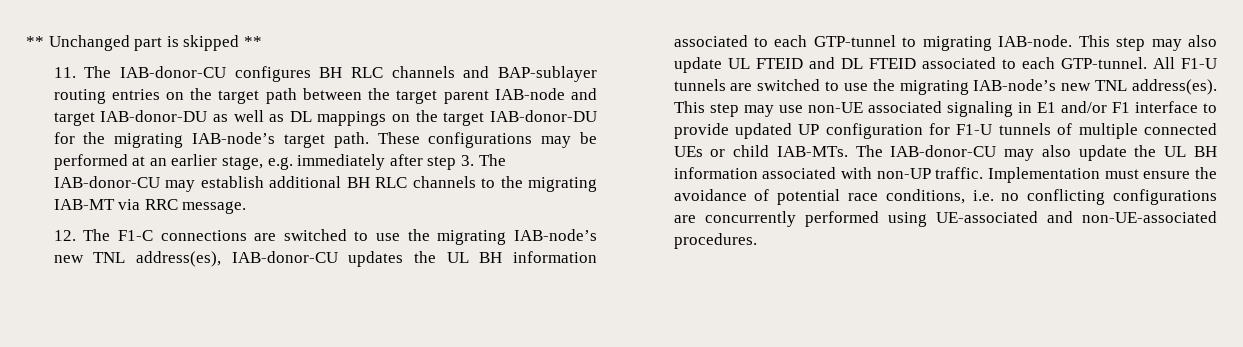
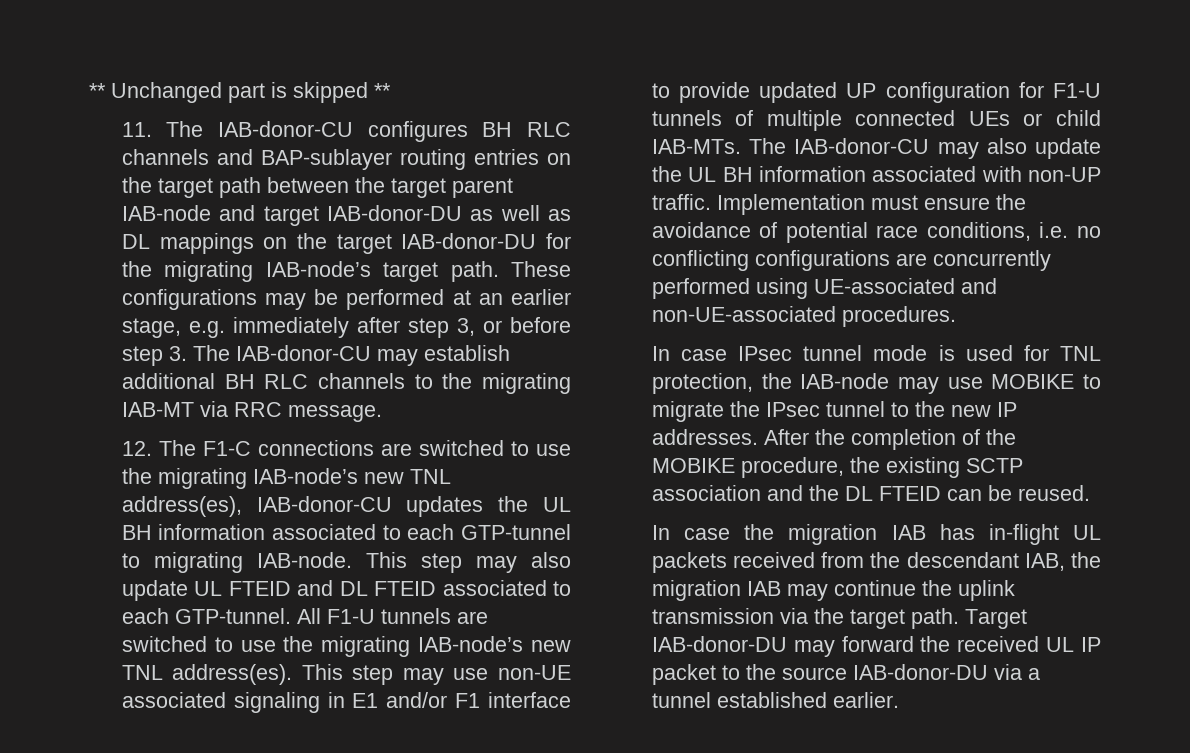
(457, 163) none -> [456,317,571,336] [121,346,163,366] 3, or before step
(757, 241) none -> [651,345,1101,361] [651,373,1101,394] [651,401,1017,422] [651,429,1016,450] [651,457,1023,478] [651,485,1090,501] [651,524,1101,545] [651,552,1101,573] [651,580,1015,601] [651,608,1027,629] [651,636,1101,657] [651,664,1040,685] [651,692,899,708] // In case IPsec tunnel mode is used for TNL protection, the IAB-node may use MOBIKE to migrate the IPsec tunnel to the new IP addresses. After the completion of the MOBIKE procedure, the existing SCTP association and the DL FTEID can be reused. // In case the migration IAB has in-flight UL packets received from the descendant IAB, the migration IAB may continue the uplink transmission via the target path. Target IAB-donor-DU may forward the received UL IP packet to the source IAB-donor-DU via a tunnel established earlier.

